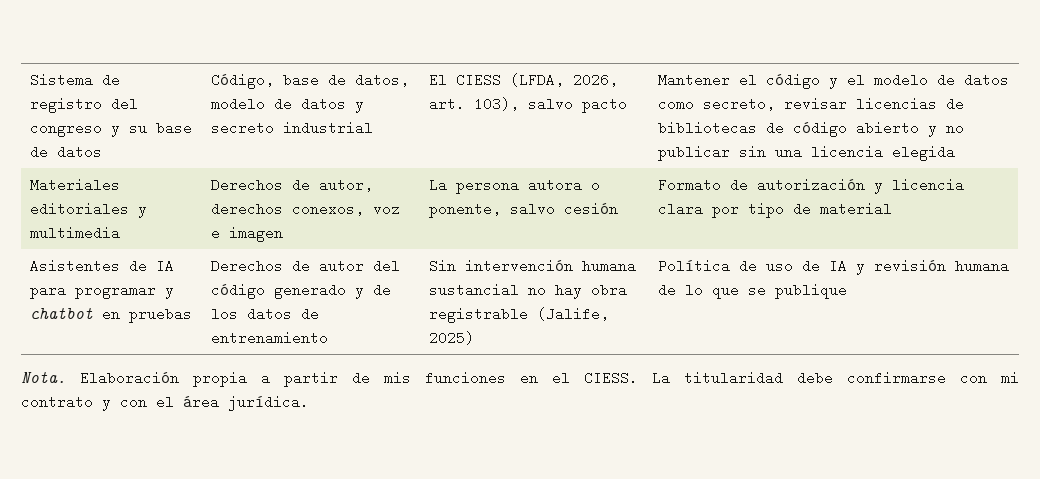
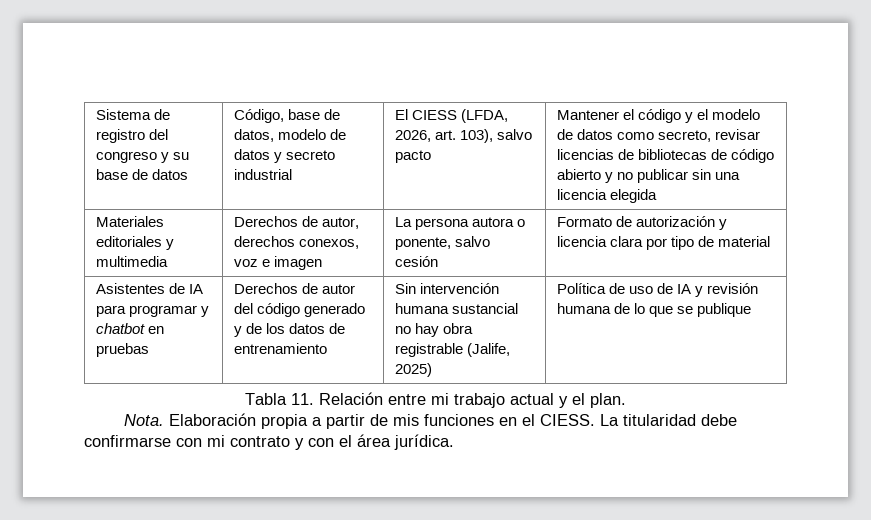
(848, 291) none -> [245,392,626,408] // Tabla 11. Relación entre mi trabajo actual y el plan.

